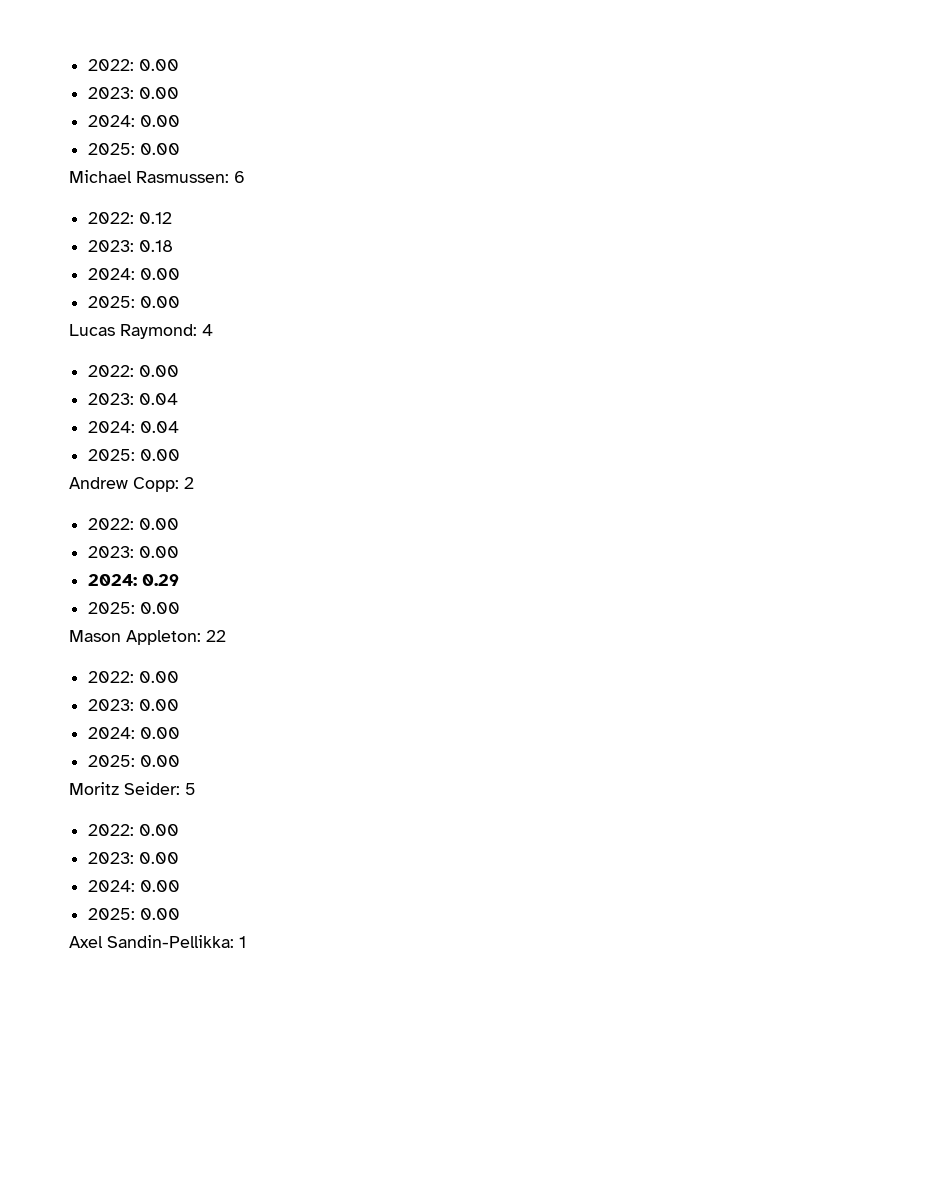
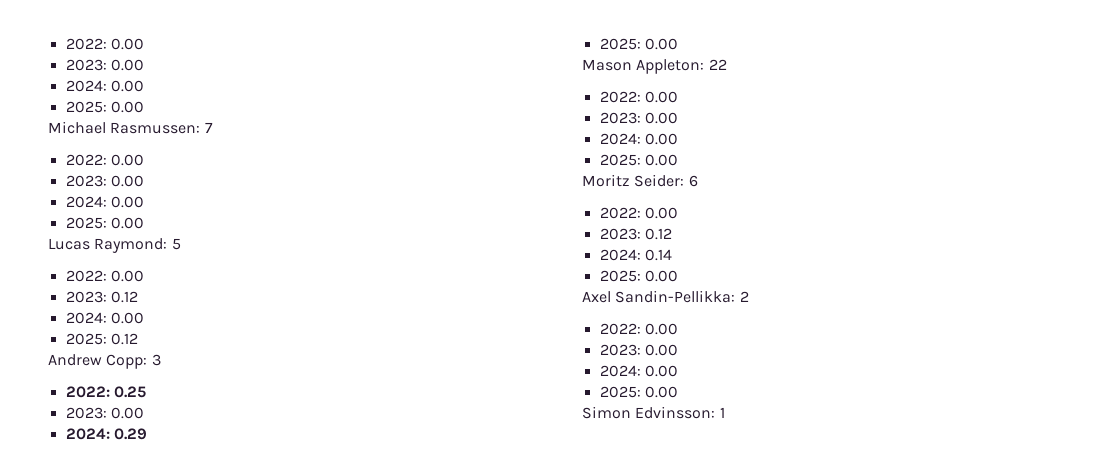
[234,171,245,183] [88,212,173,224] [88,240,174,252] 6 // 2022: 0.12 // 2023: 0.18 -> [204,122,213,133] [65,154,144,166] [65,175,144,187] 7 // 2022: 0.00 // 2023: 0.00
[202,324,213,336] [88,365,180,377] [88,393,179,405] [88,421,180,433] [88,449,181,461] 4 // 2022: 0.00 // 2023: 0.04 // 2024: 0.04 // 2025: 0.00 -> [171,238,181,250] [65,270,144,282] [65,291,138,303] [65,312,144,324] [65,333,138,345] 5 // 2022: 0.00 // 2023: 0.12 // 2024: 0.00 // 2025: 0.12
[184,477,194,489] [88,518,180,530] 2 // 2022: 0.00 -> [151,354,161,366] [65,386,146,398] 3 // 2022: 0.25
[185,783,196,795] [88,824,180,836] [88,852,180,864] [88,880,181,892] [88,908,181,920] [69,935,234,948] 5 // 2022: 0.00 // 2023: 0.00 // 2024: 0.00 // 2025: 0.00 // Axel Sandin-Pellikka: -> [688,175,698,187] [599,207,678,219] [599,228,672,240] [599,249,672,261] [599,270,678,282] [582,290,749,303] [599,323,678,335] [599,344,678,356] [599,365,678,377] [599,386,678,398] [582,406,716,419] 6 // 2022: 0.00 // 2023: 0.12 // 2024: 0.14 // 2025: 0.00 // Axel Sandin-Pellikka: 2 // 2022: 0.00 // 2023: 0.00 // 2024: 0.00 // 2025: 0.00 // Simon Edvinsson:

